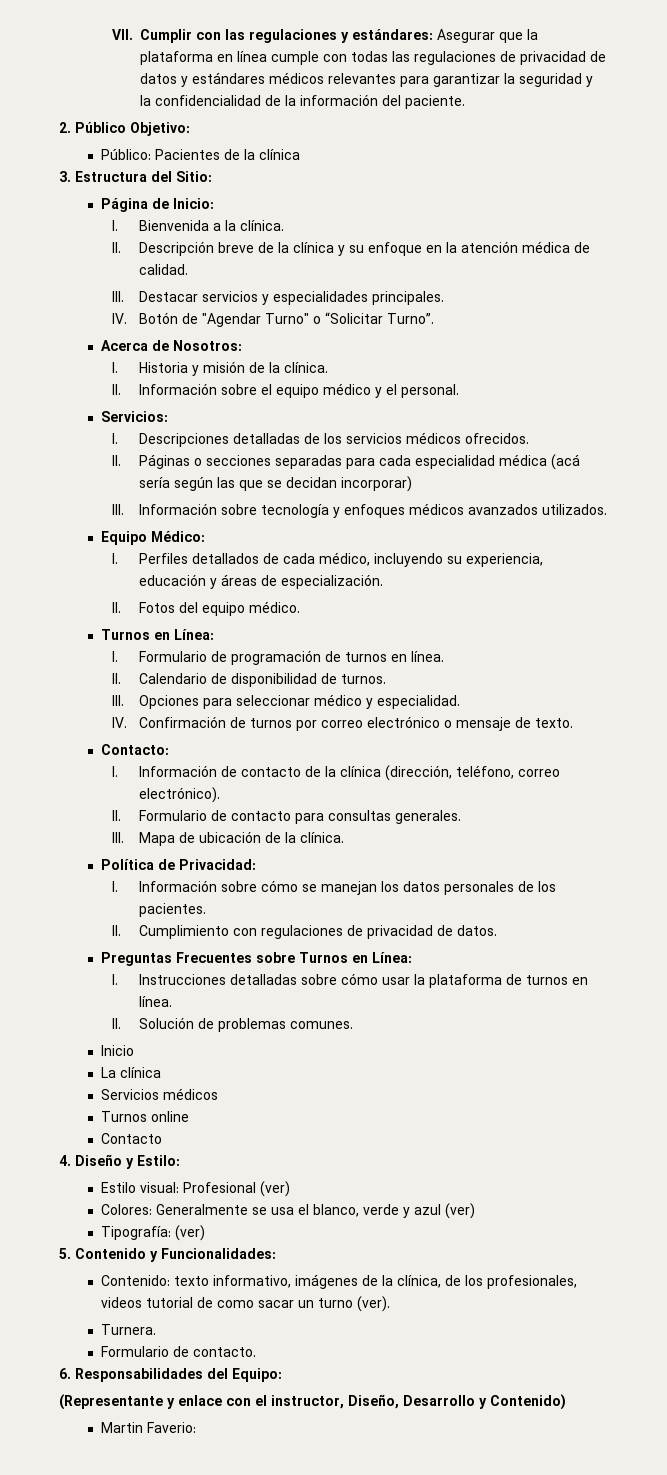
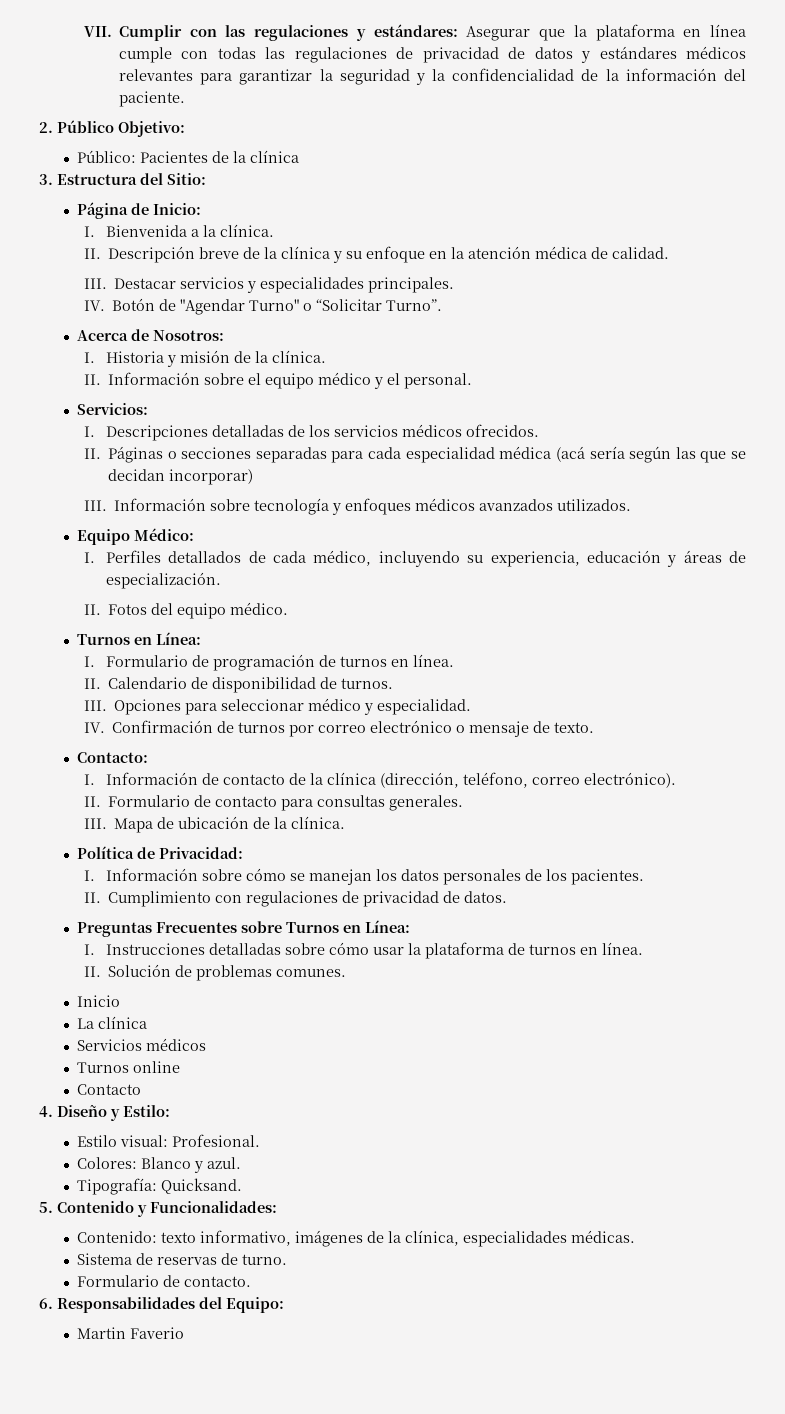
[182,1181,290,1197] Profesional (ver) -> [172,1134,261,1147] Profesional.
[155,1203,475,1219] Generalmente se usa el blanco, verde y azul (ver) -> [141,1157,242,1173] Blanco y azul.
[174,1225,205,1241] (ver) -> [161,1178,243,1194] Quicksand.
[444,1275,577,1289] [100,1296,390,1312] [100,1324,156,1335] de los profesionales, videos tutorial de como sacar un turno (ver). // Turnera. -> [463,1230,636,1247] [77,1253,288,1265] especialidades médicas. // Sistema de reservas de turno.
[59,1394,566,1410] // (Representante y enlace con el instructor, Diseño, Desarrollo y Contenido) -> (284, 1305) none
[146,1422,196,1433] Faverio: -> [130,1327,185,1339] Faverio

